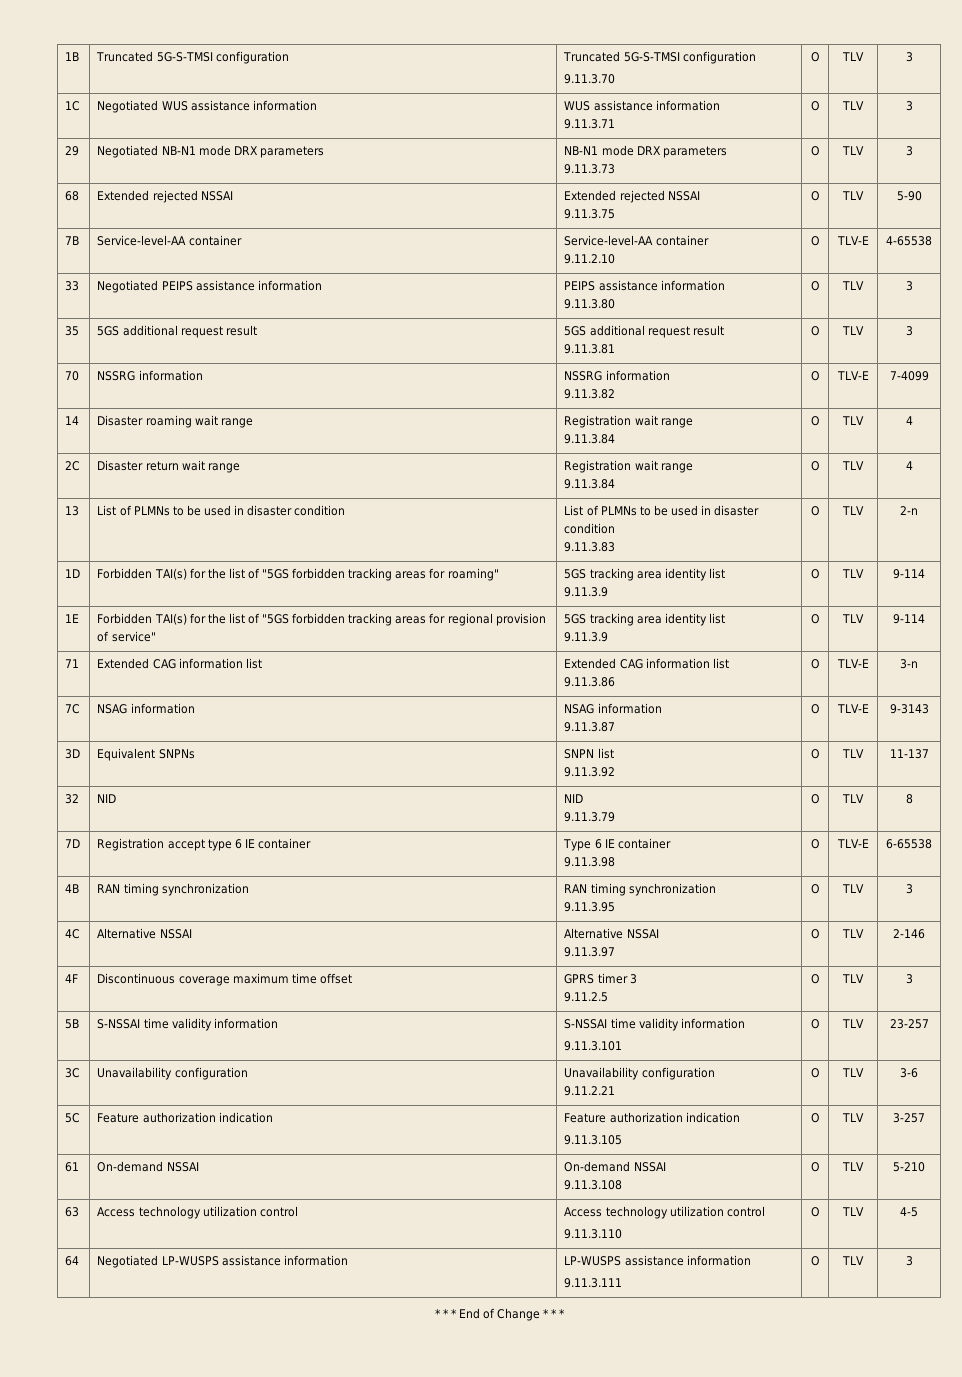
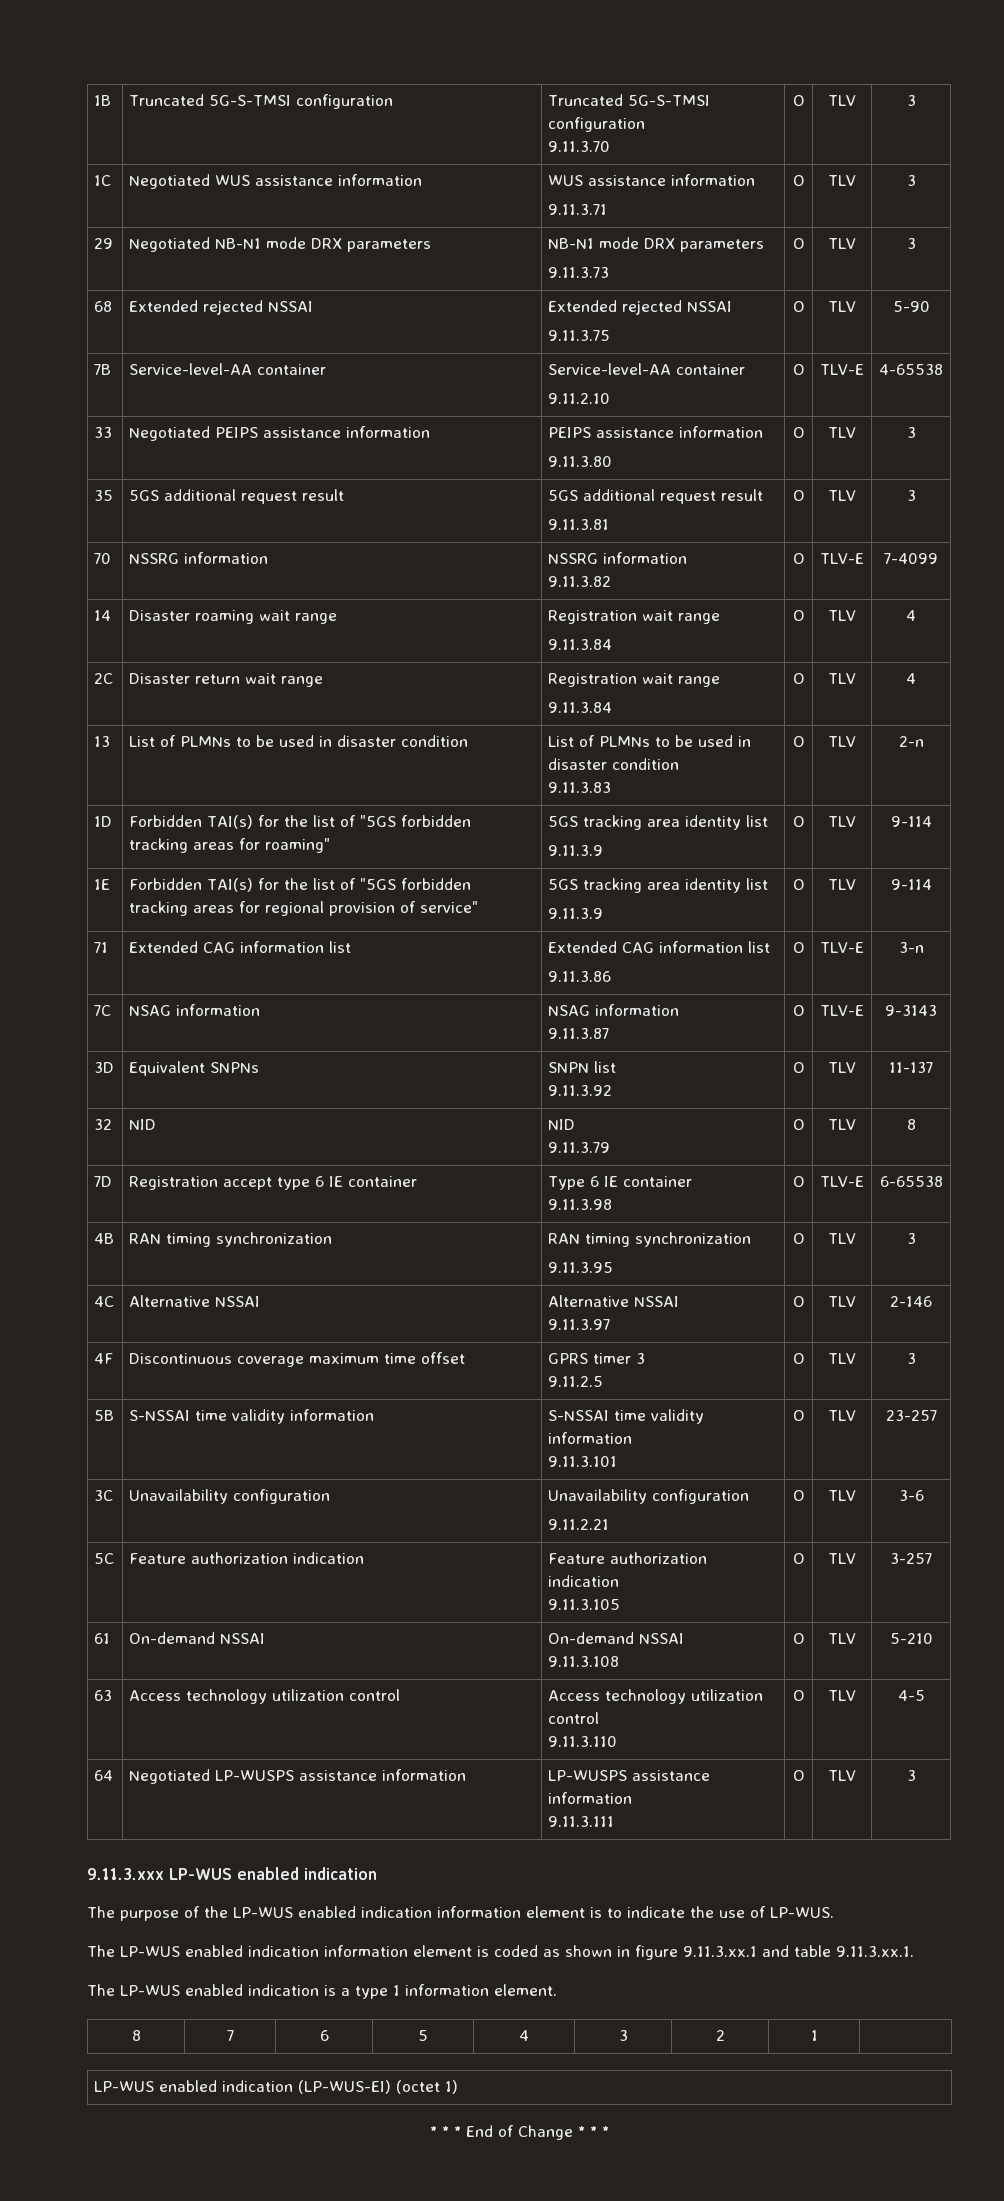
(913, 1261) none -> [87,1867,377,1880] [87,1906,834,1921] [87,1945,914,1960] [87,1984,557,1999] [131,2030,141,2041] [226,2030,234,2041] [319,2030,329,2041] [417,2030,428,2041] [519,2030,529,2041] [618,2030,628,2041] [715,2030,725,2041] [810,2030,818,2041] [94,2080,459,2094] // 9.11.3.xxx LP-WUS enabled indication // The purpose of the LP-WUS enabled indication information element is to indicate the use of LP-WUS. // The LP-WUS enabled indication information element is coded as shown in figure 9.11.3.xx.1 and table 9.11.3.xx.1. // The LP-WUS enabled indication is a type 1 information element. // 8 | 7 | 6 | 5 | 4 | 3 | 2 | 1 | // LP-WUS enabled indication (LP-WUS-EI) (octet 1)

